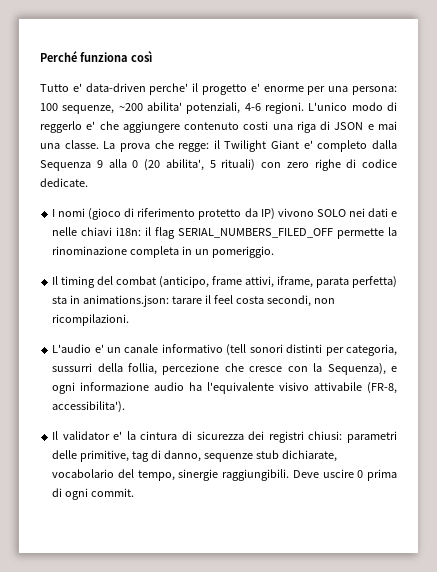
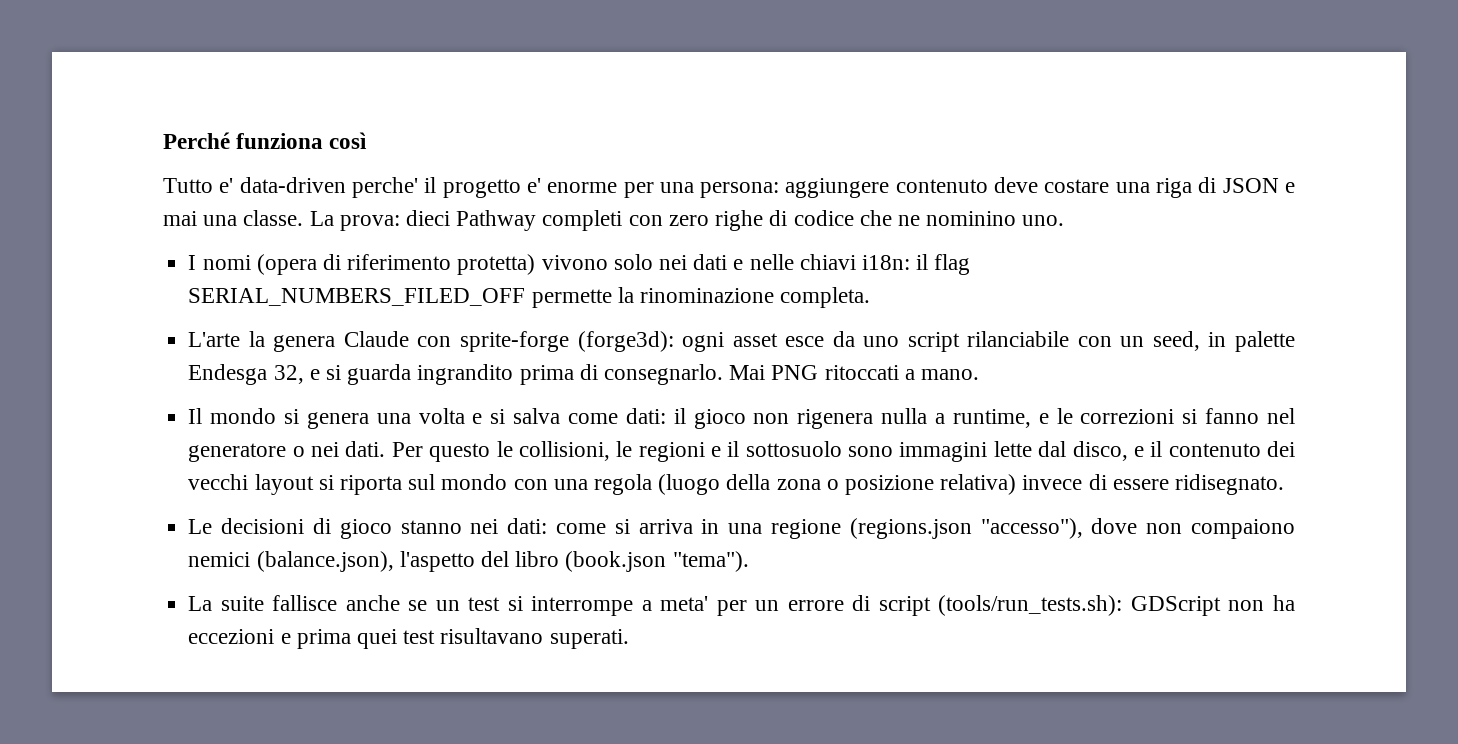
[40,102,397,114] [40,121,269,133] 100 sequenze, ~200 abilita' potenziali, 4-6 regioni. L'unico modo di reggerlo e' che aggiungere contenuto costi -> [785,177,1110,198] aggiungere contenuto deve costare
[119,140,397,152] [40,159,256,171] prova che regge: il Twilight Giant e' completo dalla Sequenza 9 alla 0 (20 abilita', 5 rituali) -> [339,210,623,231] prova: dieci Pathway completi
[40,178,88,187] dedicate. -> [859,210,1065,226] che ne nominino uno.
[88,208,122,220] (gioco -> [256,254,317,275] (opera
[198,208,346,220] protetto da IP) vivono SOLO -> [457,254,653,275] protetta) vivono solo
[130,246,274,258] [52,276,397,288] [52,295,335,307] [52,314,130,326] [52,344,397,356] [52,363,397,375] [52,382,397,394] [52,401,126,413] [52,431,397,443] [52,450,337,462] [52,469,398,481] [52,488,135,500] completa in un pomeriggio. // Il timing del combat (anticipo, frame attivi, iframe, parata perfetta) sta in animations.json: tarare il feel costa secondi, non ricompilazioni. // L'audio e' un canale informativo (tell sonori distinti per categoria, sussurri della follia, percezione che cresce con la Sequenza), e ogni informazione audio ha l'equivalente visivo attivabile (FR-8, accessibilita'). // Il validator e' la cintura di sicurezza dei registri chiusi: parametri delle primitive, tag di danno, sequenze stub dichiarate, vocabolario del tempo, sinergie raggiungibili. Deve uscire 0 prima di ogni commit. -> [780,287,871,308] [188,331,1296,352] [188,364,980,385] [188,408,1295,429] [188,441,1295,462] [188,474,1285,495] [188,518,1295,539] [188,551,749,572] [188,595,1295,616] [188,628,629,649] completa. // L'arte la genera Claude con sprite-forge (forge3d): ogni asset esce da uno script rilanciabile con un seed, in palette Endesga 32, e si guarda ingrandito prima di consegnarlo. Mai PNG ritoccati a mano. // Il mondo si genera una volta e si salva come dati: il gioco non rigenera nulla a runtime, e le correzioni si fanno nel generatore o nei dati. Per questo le collisioni, le regioni e il sottosuolo sono immagini lette dal disco, e il contenuto dei vecchi layout si riporta sul mondo con una regola (luogo della zona o posizione relativa) invece di essere ridisegnato. // Le decisioni di gioco stanno nei dati: come si arriva in una regione (regions.json "accesso"), dove non compaiono nemici (balance.json), l'aspetto del libro (book.json "tema"). // La suite fallisce anche se un test si interrompe a meta' per un errore di script (tools/run_tests.sh): GDScript non ha eccezioni e prima quei test risultavano superati.

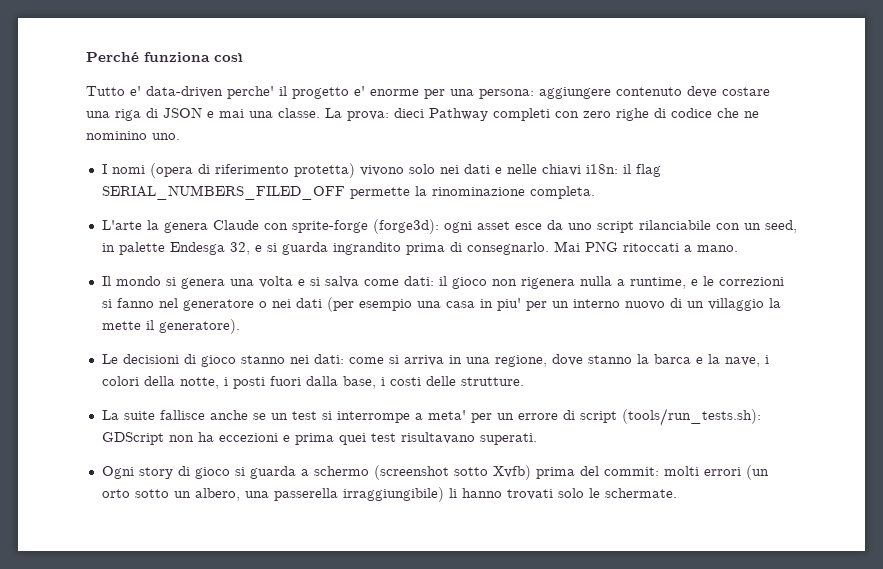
[345,441,1295,462] [188,474,1285,495] dati. Per questo le collisioni, le regioni e il sottosuolo sono immagini lette dal disco, e il contenuto dei vecchi layout si riporta sul mondo con una regola (luogo della zona o posizione relativa) invece di essere ridisegnato. -> [295,297,781,312] [101,319,240,334] dati (per esempio una casa in piu' per un interno nuovo di un villaggio la mette il generatore).
[770,518,1295,539] [188,551,749,572] regione (regions.json "accesso"), dove non compaiono nemici (balance.json), l'aspetto del libro (book.json "tema"). -> [494,354,769,367] [101,376,524,389] regione, dove stanno la barca e la nave, i colori della notte, i posti fuori dalla base, i costi delle strutture.
(629, 639) none -> [101,465,769,480] [101,487,677,502] // Ogni story di gioco si guarda a schermo (screenshot sotto Xvfb) prima del commit: molti errori (un orto sotto un albero, una passerella irraggiungibile) li hanno trovati solo le schermate.

